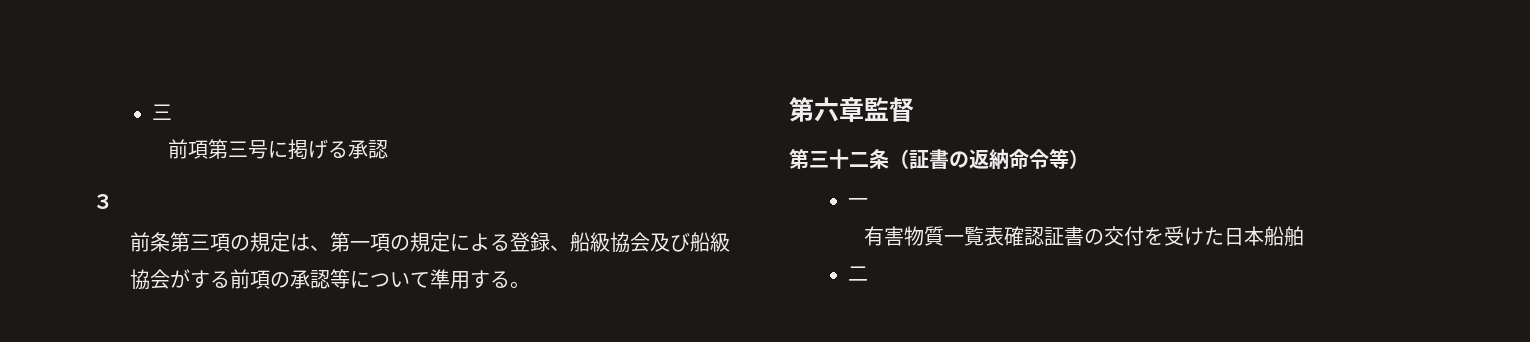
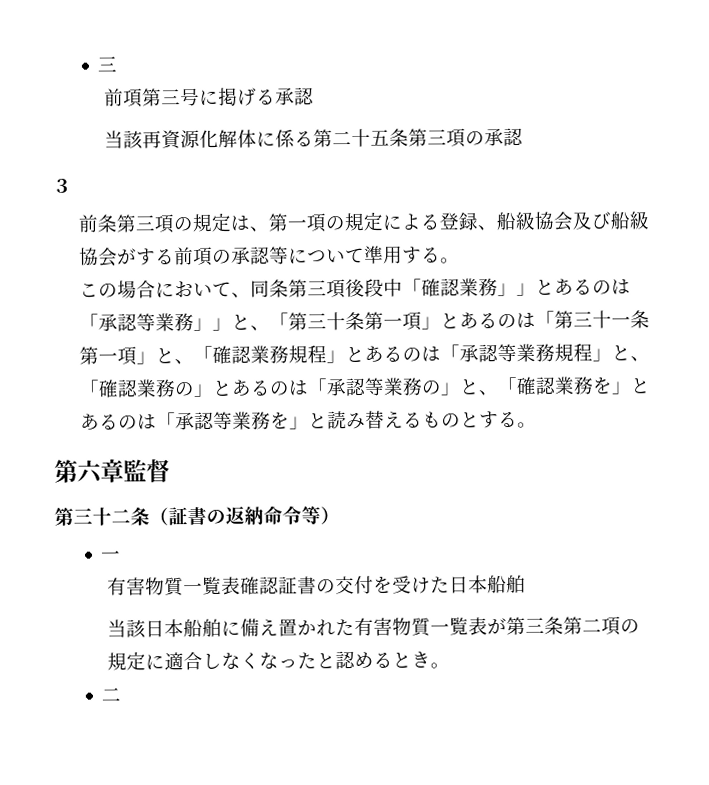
(388, 149) none -> [103,127,524,150] // 当該再資源化解体に係る第二十五条第三項の承認
(531, 285) none -> [78,278,631,299] [78,310,650,332] [78,343,650,366] [78,376,651,398] [79,410,537,431] // この場合において、同条第三項後段中「確認業務」」とあるのは「承認等業務」」と、「第三十条第一項」とあるのは「第三十一条第一項」と、「確認業務規程」とあるのは「承認等業務規程」と、「確認業務の」とあるのは「承認等業務の」と、「確認業務を」とあるのは「承認等業務を」と読み替えるものとする。
(1304, 236) none -> [106,616,640,639] [106,650,450,671] // 当該日本船舶に備え置かれた有害物質一覧表が第三条第二項の規定に適合しなくなったと認めるとき。

